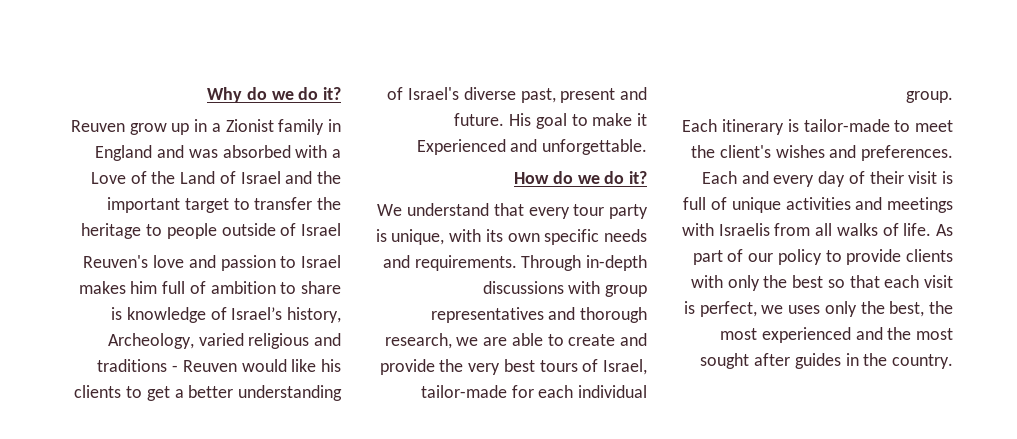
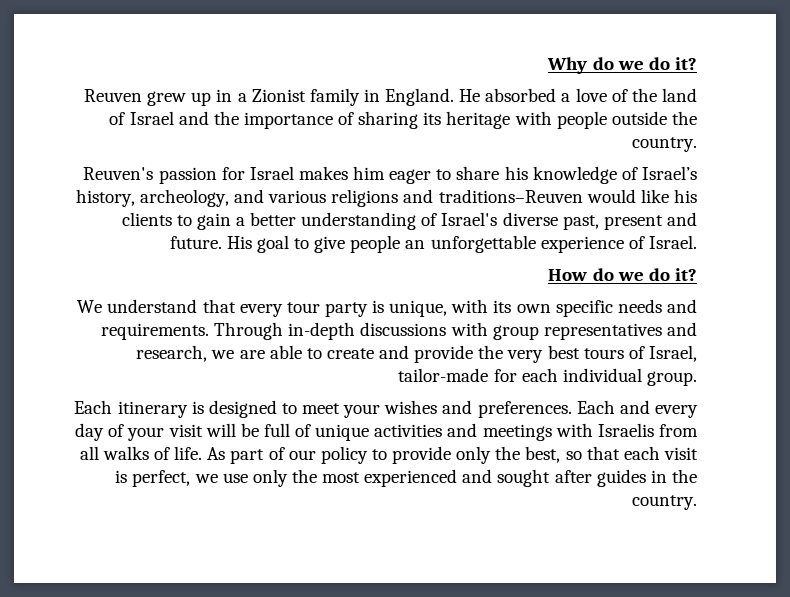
[129,123,167,135] grow -> [147,91,187,106] grew
[95,145,341,161] [90,172,126,184] England and was absorbed with a Love -> [385,88,607,106] England. He absorbed a love
[180,171,216,184] Land -> [661,88,697,102] land
[107,197,341,213] [81,223,341,239] [83,255,341,271] [78,281,276,294] important target to transfer the heritage to people outside of Israel // Reuven's love and passion to Israel makes him full of ambition -> [243,111,697,129] [632,137,697,152] [83,166,432,184] importance of sharing its heritage with people outside the country. // Reuven's passion for Israel makes him eager
[111,307,123,320] is -> [504,166,528,180] his
[107,333,341,349] [97,359,237,372] Archeology, varied religious and traditions - Reuven -> [139,189,583,207] archeology, and various religions and traditions–Reuven
[146,386,170,401] get -> [196,213,231,230] gain
[592,113,647,126] [416,139,647,155] make it Experienced and unforgettable. -> [314,235,697,253] give people an unforgettable experience of Israel.
[580,307,647,323] thorough -> (697, 329) none
[803,119,890,132] tailor-made -> [208,400,277,418] designed
[691,145,771,158] the client's -> [343,404,381,418] your
[869,171,953,184] their visit is -> [127,423,259,441] your visit will be
[906,249,953,262] [690,275,824,291] clients with only the best -> [456,446,561,464] only the best,
[788,301,953,317] uses only the best, the -> [222,469,317,487] use only the
[887,327,953,340] the most -> (493, 476) none

